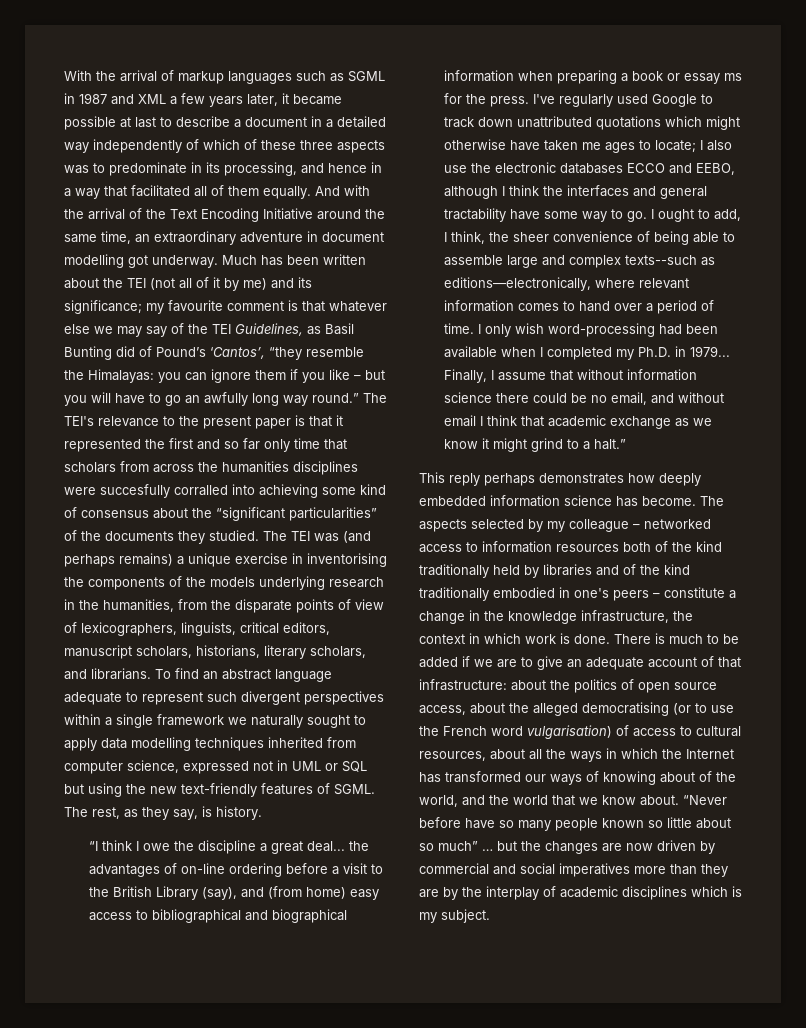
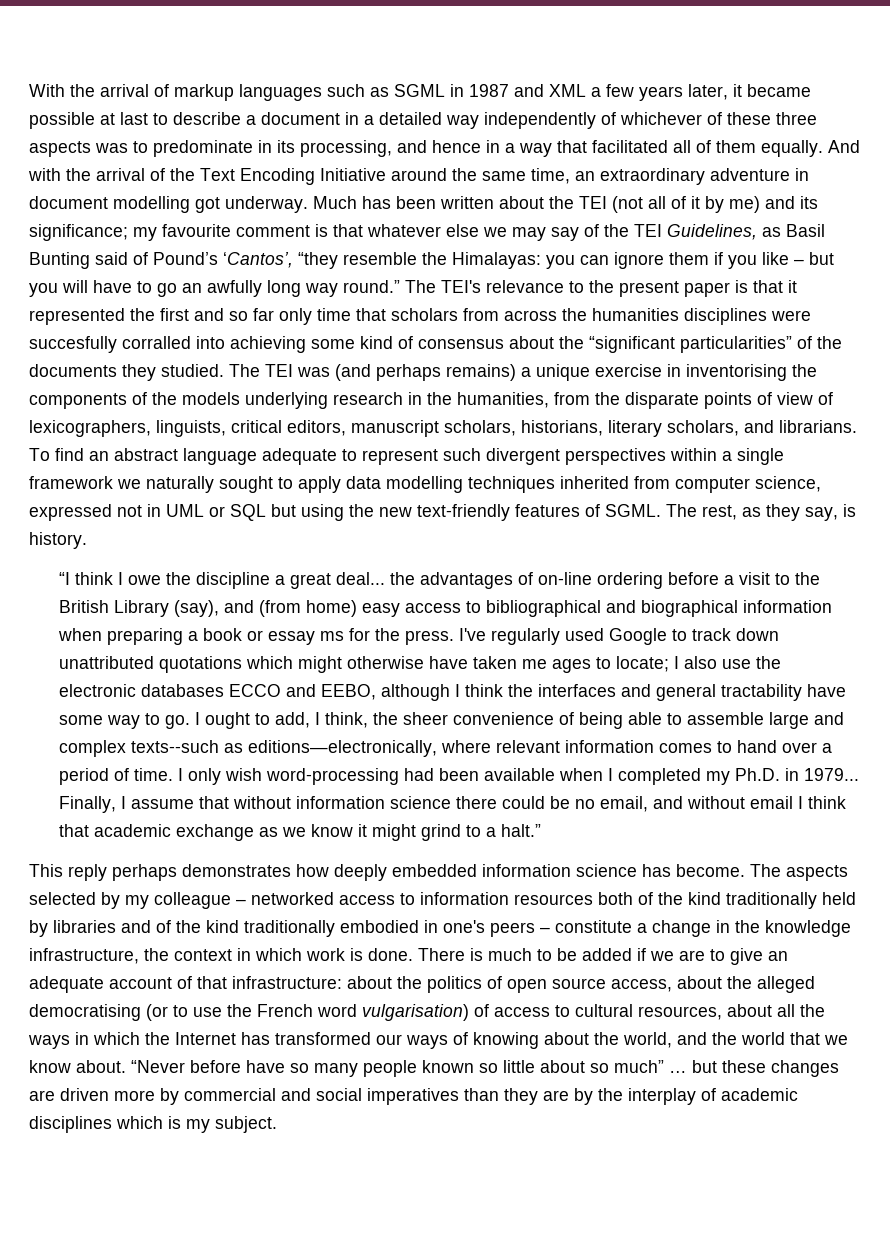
[203,139,240,150] which -> [620,112,702,125] whichever
[116,346,135,357] did -> [95,252,128,265] said
[699,771,712,782] of -> (589, 1038) none
[521,841,541,851] the -> [722,1060,766,1073] these
[626,840,696,851] now driven -> [60,1088,155,1101] driven more
[634,866,666,874] more -> (459, 1096) none

